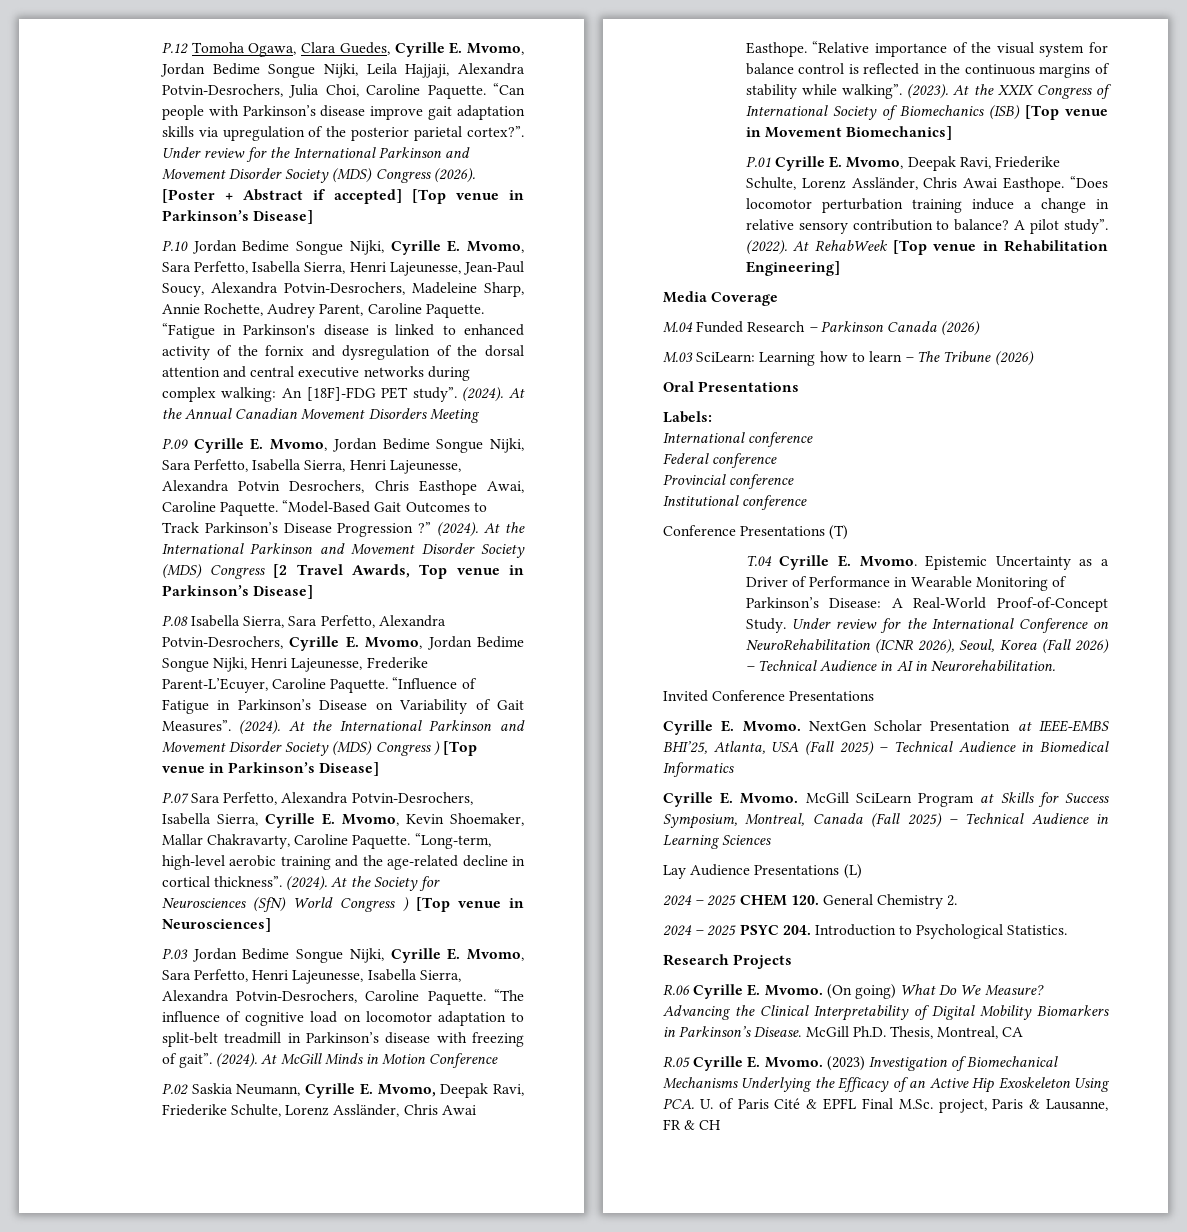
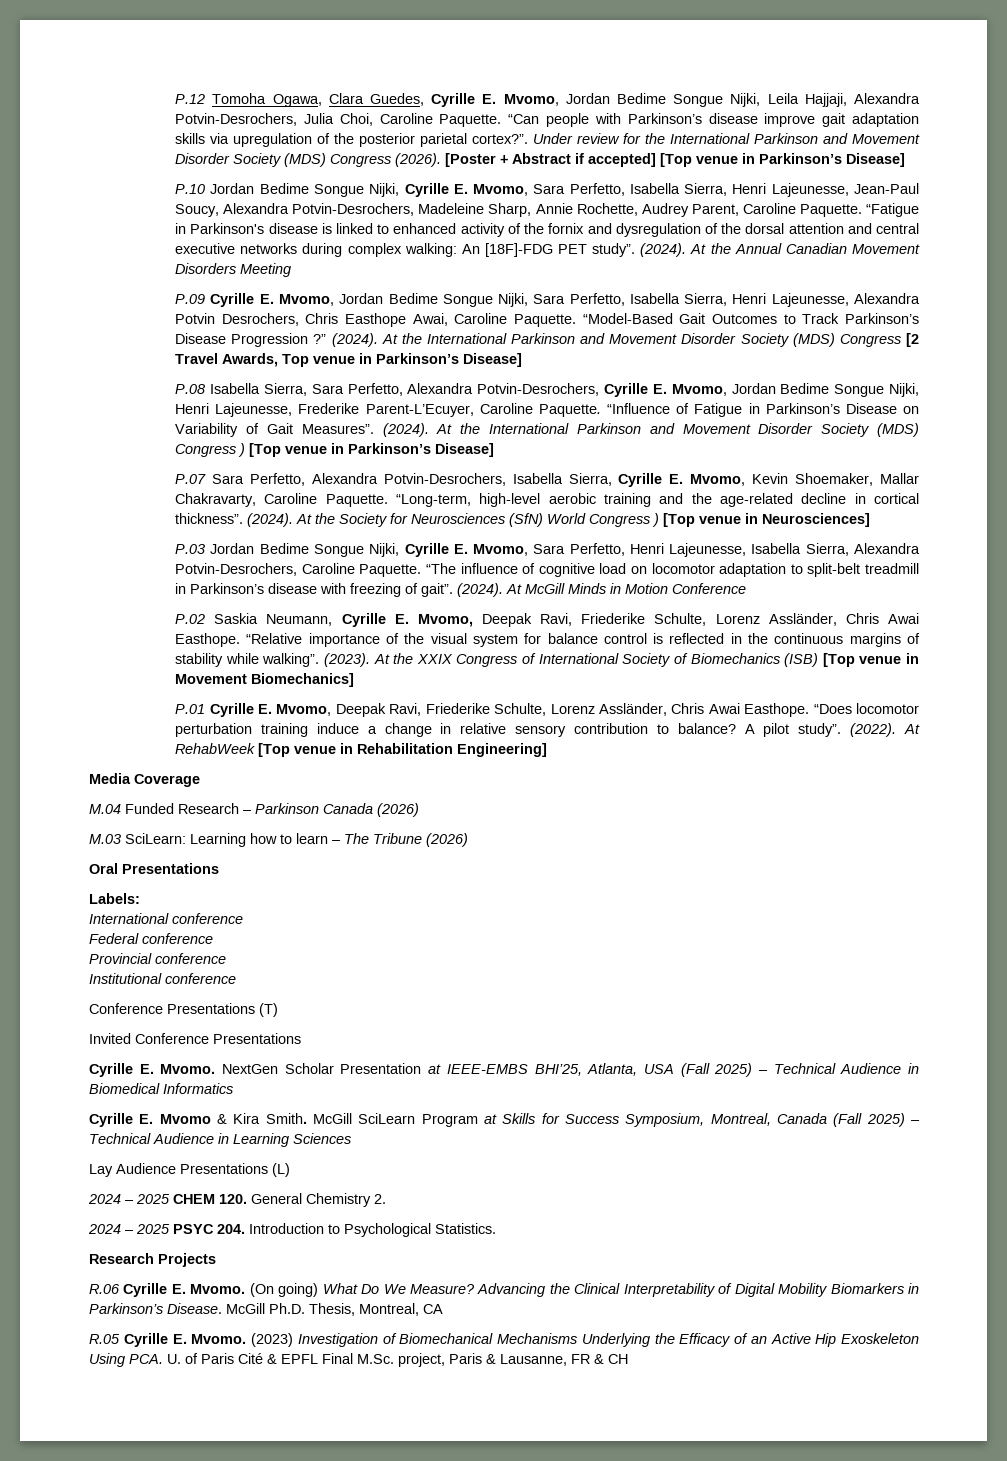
[745,555,1109,570] [745,576,1067,591] [745,597,1108,612] [745,618,1109,633] [745,639,1109,654] [745,660,1055,671] // T.04 Cyrille E. Mvomo. Epistemic Uncertainty as a Driver of Performance in Wearable Monitoring of Parkinson’s Disease: A Real-World Proof-of-Concept Study. Under review for the International Conference on NeuroRehabilitation (ICNR 2026), Seoul, Korea (Fall 2026) – Technical Audience in AI in Neurorehabilitation. -> (278, 1010) none
[740,793,799,804] Mvomo. -> [159,1113,307,1124] Mvomo & Kira Smith.

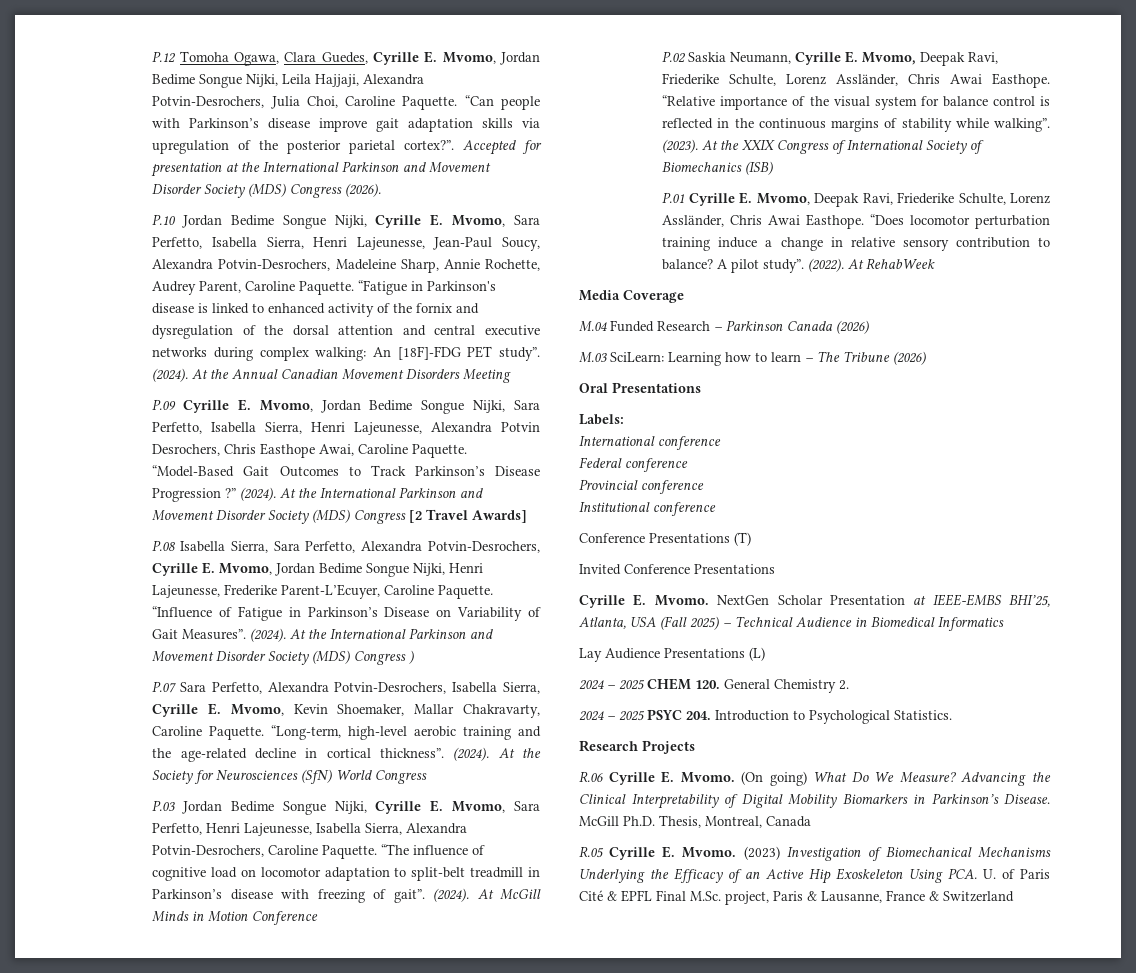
[533,133,642,144] Under review for -> [463,140,542,155] [151,162,240,177] Accepted for presentation at
[445,153,906,167] [Poster + Abstract if accepted] [Top venue in Parkinson’s Disease] -> (382, 190) none
[222,353,523,367] Awards, Top venue in Parkinson’s Disease] -> [472,510,528,523] Awards]
[249,443,495,457] [Top venue in Parkinson’s Disease] -> (415, 657) none
[652,513,871,527] ) [Top venue in Neurosciences] -> (428, 777) none
[822,653,920,667] [175,673,355,687] [Top venue in Movement Biomechanics] -> (774, 168) none
[258,743,548,757] [Top venue in Rehabilitation Engineering] -> (936, 263) none
[89,1113,921,1127] [89,1133,351,1147] // Cyrille E. Mvomo & Kira Smith. McGill SciLearn Program at Skills for Success Symposium, Montreal, Canada (Fall 2025) – Technical Audience in Learning Sciences -> (1004, 624) none
[423,1304,443,1314] CA -> [766,816,811,827] Canada
[571,1354,628,1364] FR & CH -> [886,890,1014,902] France & Switzerland

